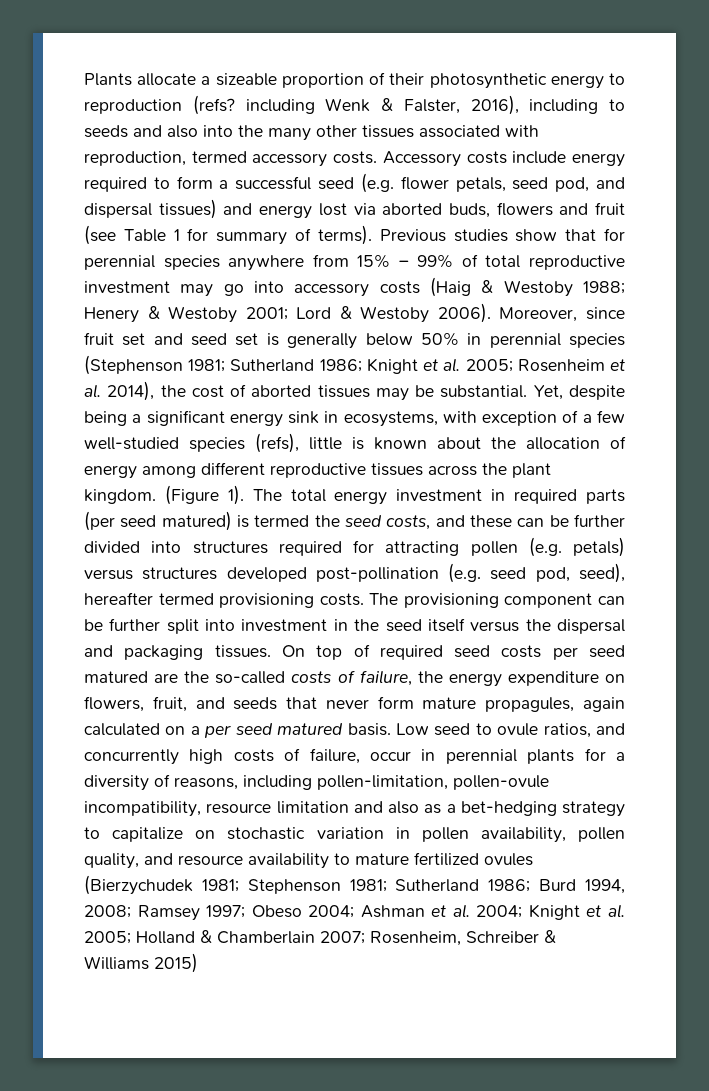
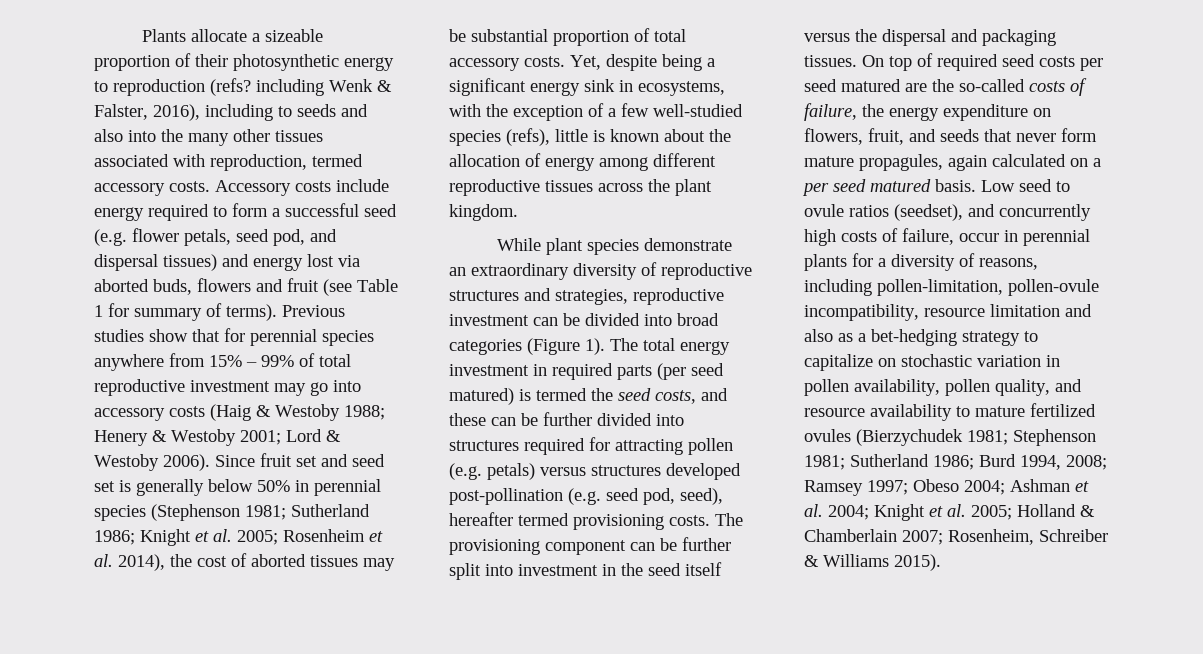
[499,307,625,322] Moreover, since -> [215,455,255,467] Since
[440,385,528,398] substantial. -> [471,28,686,46] [449,56,565,71] substantial proportion of total accessory costs.
(477, 417) none -> [486,104,508,117] the
(156, 496) none -> [497,238,733,255] [449,262,752,280] [449,288,724,305] [449,313,719,326] [449,339,522,355] // While plant species demonstrate an extraordinary diversity of reproductive structures and strategies, reproductive investment can be divided into broad categories
[543,723,591,738] ratios, -> [849,204,963,221] ratios (seedset),
[154,953,198,973] 2015) -> [894,554,941,571] 2015).

